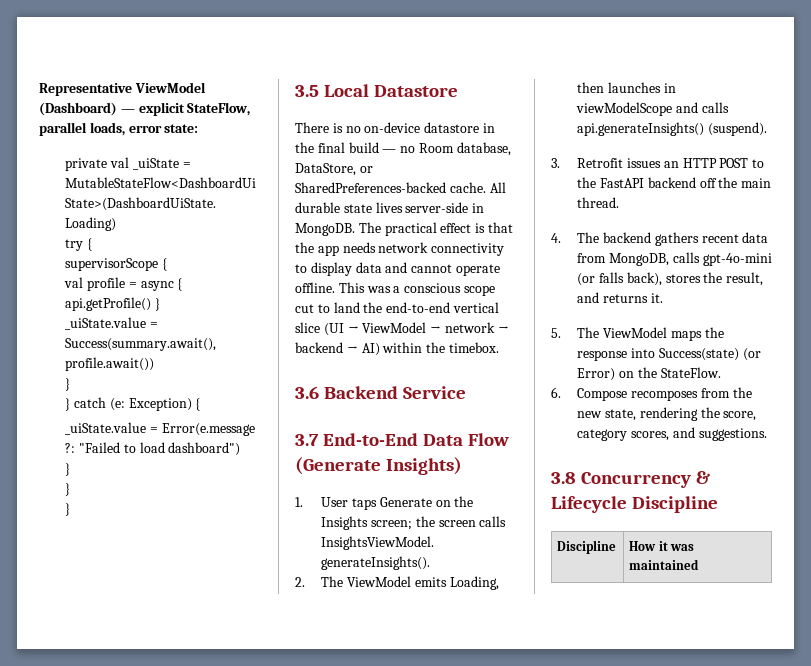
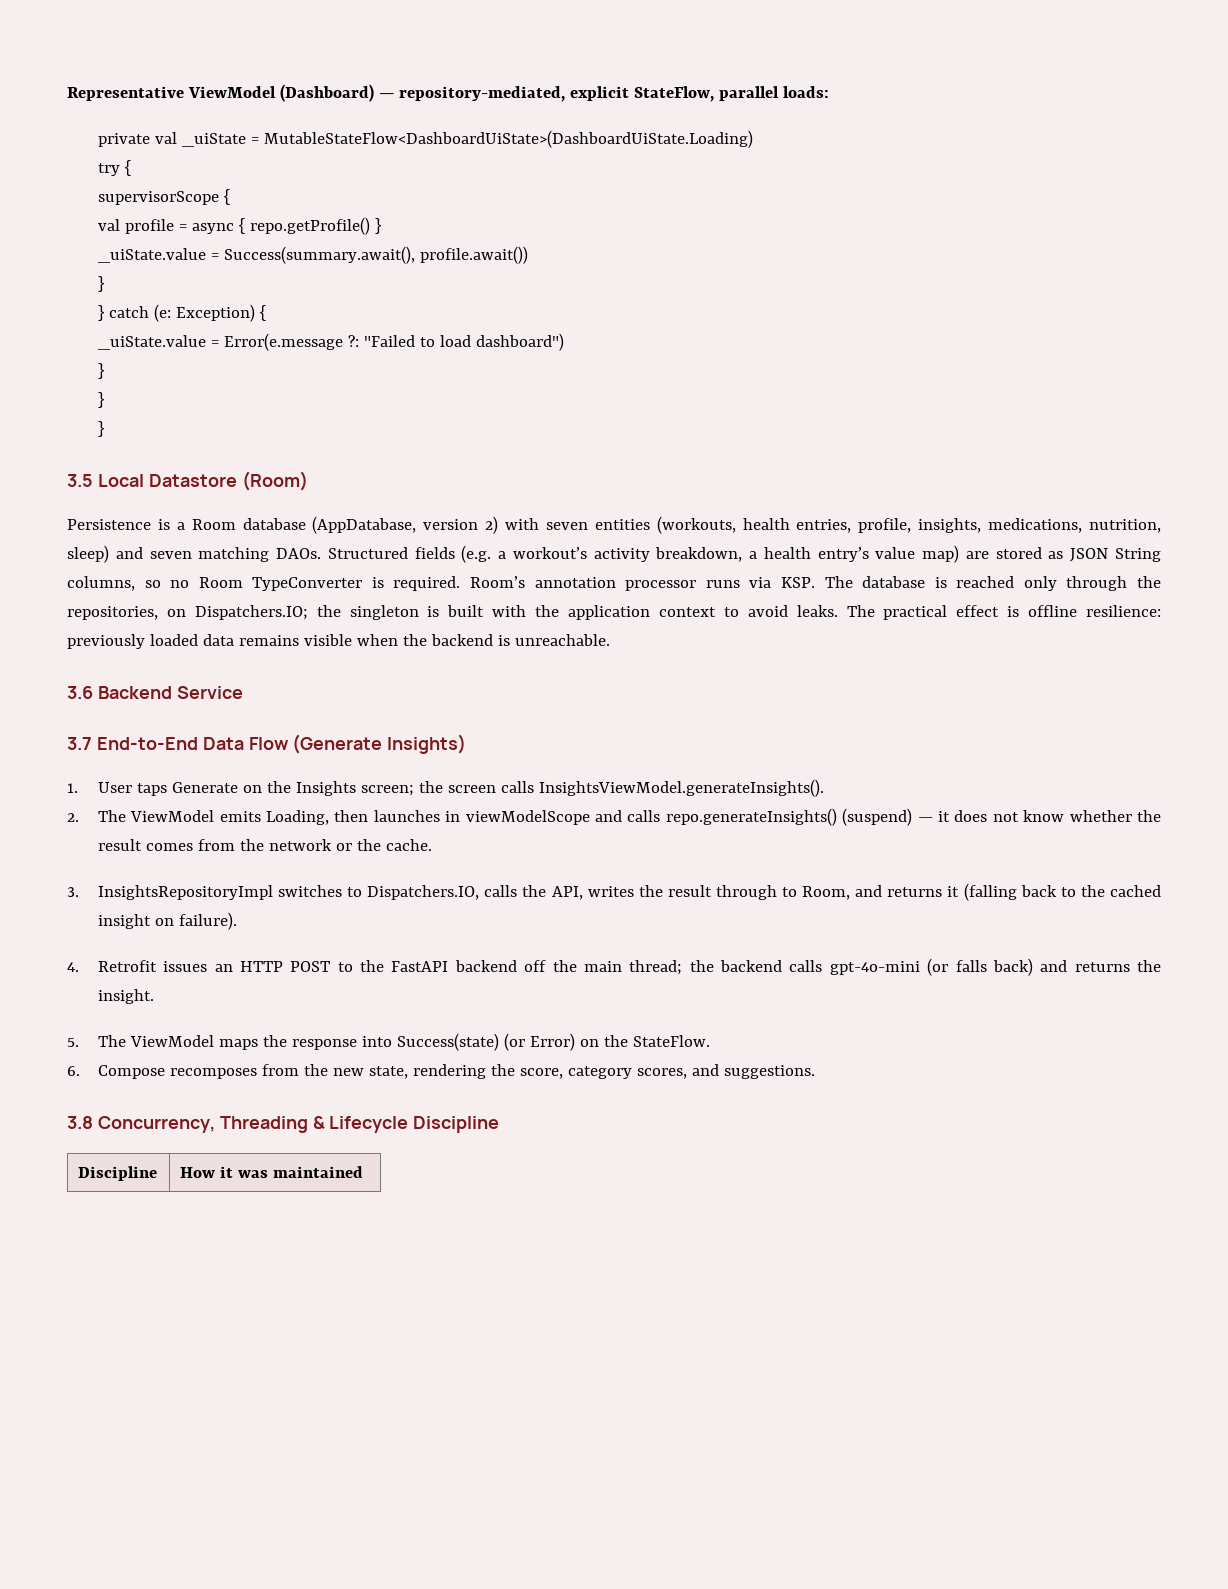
(135, 111) none -> [398,86,565,102] repository-mediated,
[89,122,199,136] loads, error state: -> [782,86,829,98] loads:
[65,297,152,311] api.getProfile() -> [249,217,370,235] repo.getProfile()
[295,122,495,133] [295,142,511,156] [295,163,373,176] [295,182,506,193] [295,202,485,213] [295,222,513,236] [295,242,505,256] [295,262,500,276] [295,282,495,296] [295,302,499,313] [295,322,509,336] [295,342,499,356] // There is no on-device datastore in the final build — no Room database, DataStore, or SharedPreferences-backed cache. All durable state lives server-side in MongoDB. The practical effect is that the app needs network connectivity to display data and cannot operate offline. This was a conscious scope cut to land the end-to-end vertical slice (UI → ViewModel → network → backend → AI) within the timebox. -> [241,471,308,491] [67,516,1161,534] [67,545,1162,563] [67,576,1161,591] [67,605,1162,620] [67,634,610,649] (Room) // Persistence is a Room database (AppDatabase, version 2) with seven entities (workouts, health entries, profile, insights, medications, nutrition, sleep) and seven matching DAOs. Structured fields (e.g. a workout’s activity breakdown, a health entry’s value map) are stored as JSON String columns, so no Room TypeConverter is required. Room’s annotation processor runs via KSP. The database is reached only through the repositories, on Dispatchers.IO; the singleton is built with the application context to avoid leaks. The practical effect is offline resilience: previously loaded data remains visible when the backend is unreachable.
[577,122,768,136] [551,158,560,168] api.generateInsights() (suspend). // 3. -> [665,808,1161,826] [97,839,432,851] [67,883,1161,901] [97,912,237,930] [67,962,79,972] repo.generateInsights() (suspend) — it does not know whether the result comes from the network or the cache. // 3. InsightsRepositoryImpl switches to Dispatchers.IO, calls the API, writes the result through to Room, and returns it (falling back to the cached insight on failure). // 4.
[577,197,620,208] [551,232,769,246] [577,252,772,266] [577,272,764,286] [577,292,663,303] thread. // 4. The backend gathers recent data from MongoDB, calls gpt-4o-mini (or falls back), stores the result, and returns it. -> [629,958,1161,976] [97,989,154,1004] thread; the backend calls gpt-4o-mini (or falls back) and returns the insight.
[581,472,692,488] Concurrency -> [97,1116,308,1133] Concurrency, Threading

